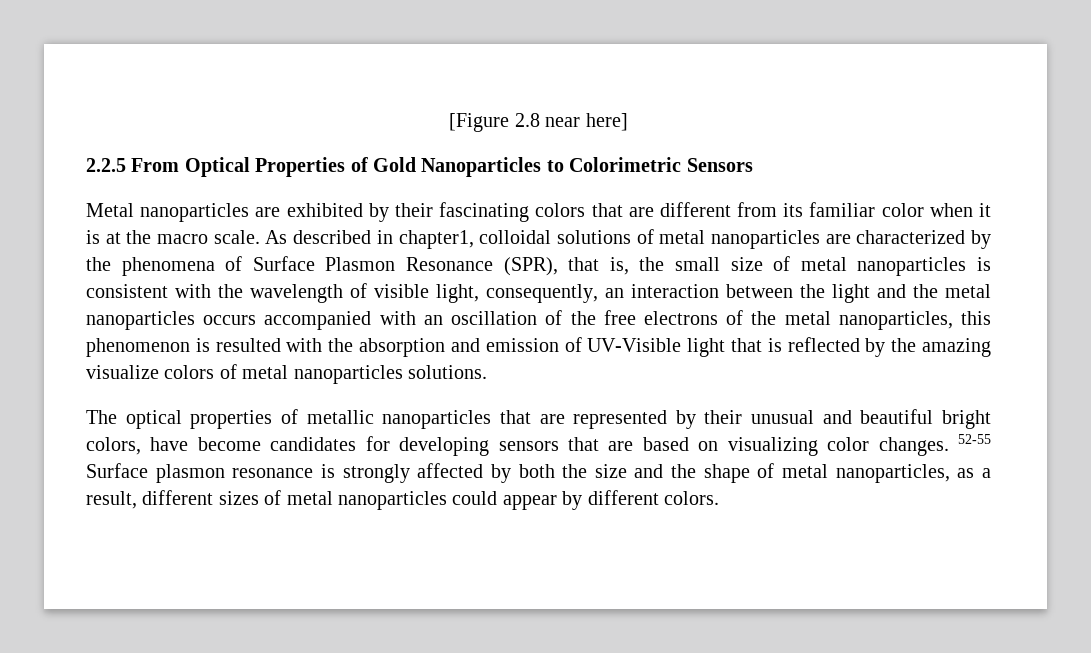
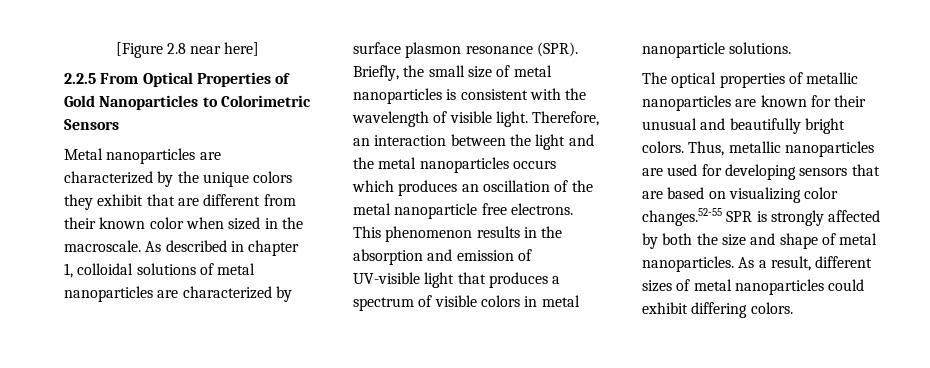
[286,202,991,222] [86,230,260,244] exhibited by their fascinating colors that are different from its familiar color when it is at the macro scale. -> [64,171,293,187] [64,194,296,210] [64,217,303,230] [64,240,141,252] characterized by the unique colors they exhibit that are different from their known color when sized in the macroscale.
[398,230,474,249] chapter1, -> [248,240,300,256] [64,263,73,278] chapter 1,
[86,256,629,276] the phenomena of Surface Plasmon Resonance (SPR), that is, -> [353,42,578,58] [353,65,399,81] surface plasmon resonance (SPR). Briefly,
[436,284,598,303] light, consequently, -> [495,111,600,127] light. Therefore,
[264,311,416,330] accompanied with -> [352,180,458,196] which produces
[603,310,991,330] [86,338,323,357] free electrons of the metal nanoparticles, this phenomenon is resulted with -> [353,203,573,219] [353,226,537,242] metal nanoparticle free electrons. This phenomenon results in
[587,338,682,352] UV-Visible -> [353,272,420,284] UV-visible
[767,337,991,357] [86,364,403,384] is reflected by the amazing visualize colors of metal nanoparticles -> [488,272,561,288] [353,295,580,311] [642,42,725,58] produces a spectrum of visible colors in metal nanoparticle
[499,409,991,429] [86,437,357,455] that are represented by their unusual and beautiful bright colors, have become candidates -> [735,95,867,107] [642,118,845,134] [642,141,874,157] [642,164,698,176] are known for their unusual and beautifully bright colors. Thus, metallic nanoparticles are used
[878,434,992,456] [86,463,314,483] changes. 52-55 Surface plasmon resonance -> [642,208,753,226] changes.52-55 SPR
[671,464,697,478] the -> (776, 239) none
[835,464,975,483] nanoparticles, as -> [642,256,755,272] nanoparticles. As
[502,490,659,510] appear by different -> [642,302,748,318] exhibit differing

